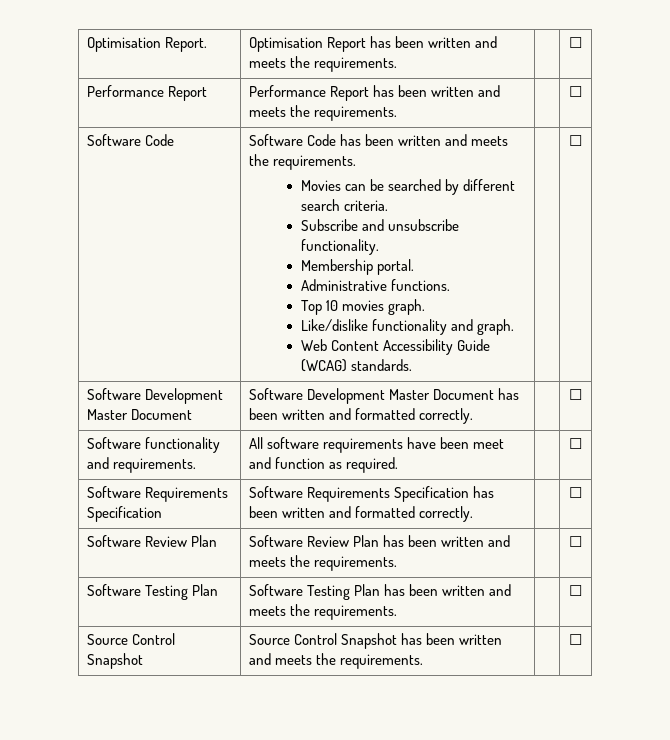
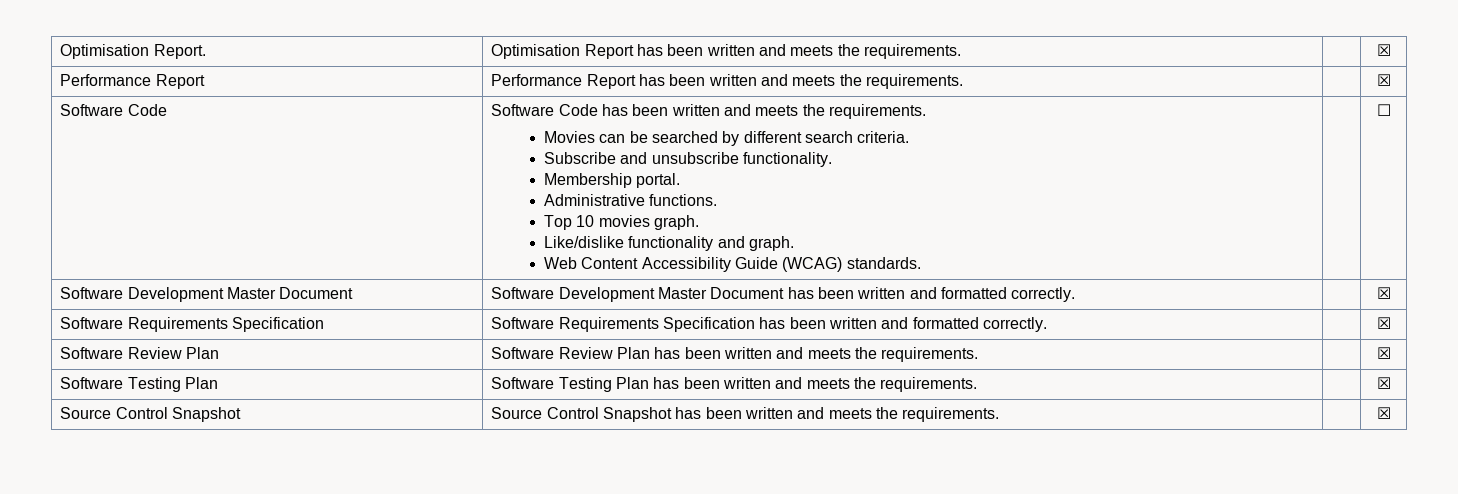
[569,37,582,48] ☐ -> [1376,44,1391,56] ☒
[569,86,582,97] ☐ -> [1376,74,1391,86] ☒
[569,389,582,400] [86,437,220,453] [86,457,196,473] [248,437,505,453] [248,457,399,473] [569,438,582,449] ☐ // Software functionality and requirements. | All software requirements have been meet and function as required. | | ☐ -> [1376,287,1391,299] ☒
[569,487,582,498] ☐ -> [1376,317,1391,329] ☒
[569,536,582,547] ☐ -> [1376,347,1391,359] ☒
[569,585,582,596] ☐ -> [1376,377,1391,389] ☒
[569,634,582,645] ☐ -> [1376,407,1391,419] ☒

